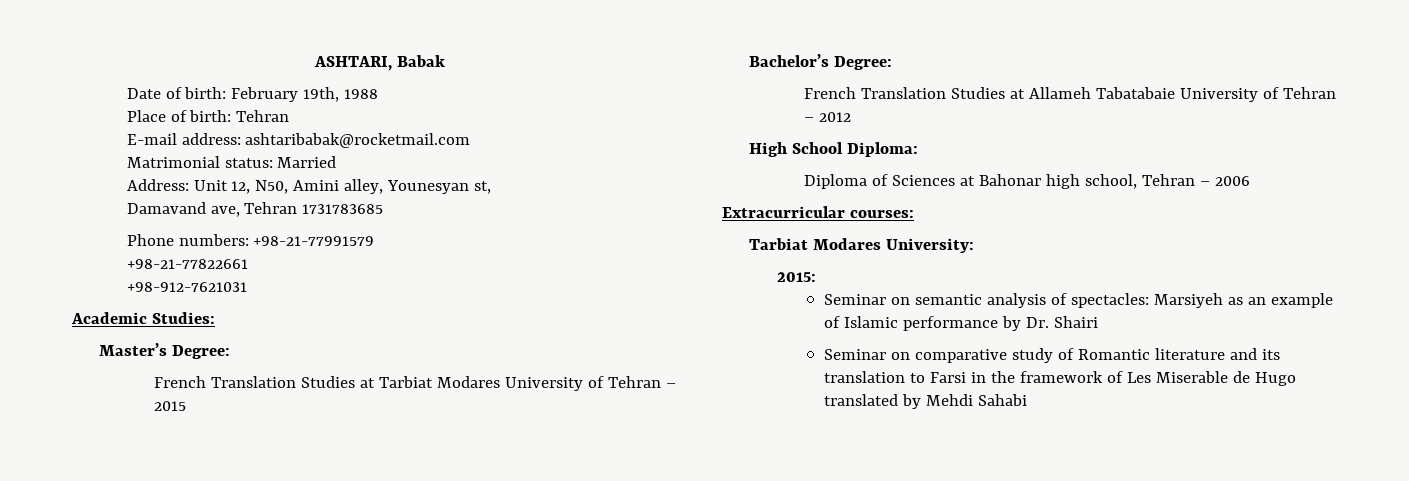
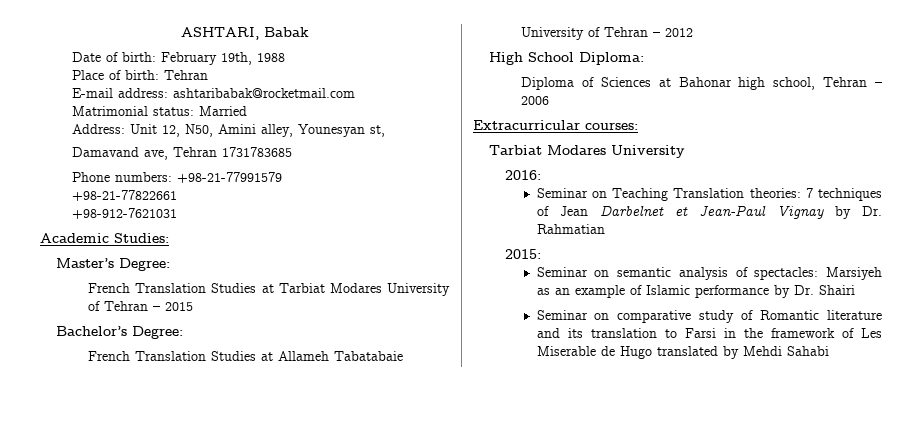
[886,238,975,253] University: -> [611,145,686,158] [505,170,542,180] [536,188,882,201] [536,205,882,219] [536,224,605,234] University // 2016: // Seminar on Teaching Translation theories: 7 techniques of Jean Darbelnet et Jean-Paul Vignay by Dr. Rahmatian

